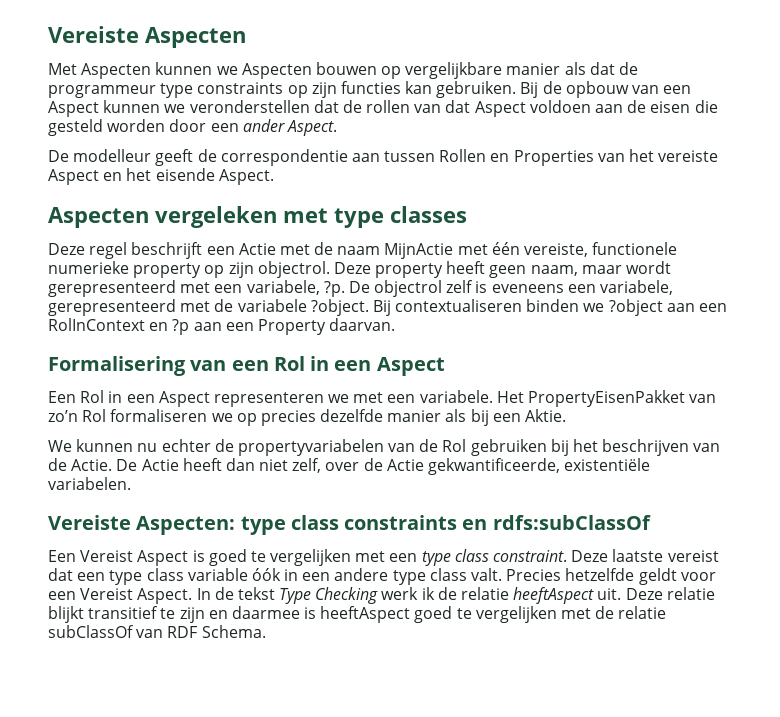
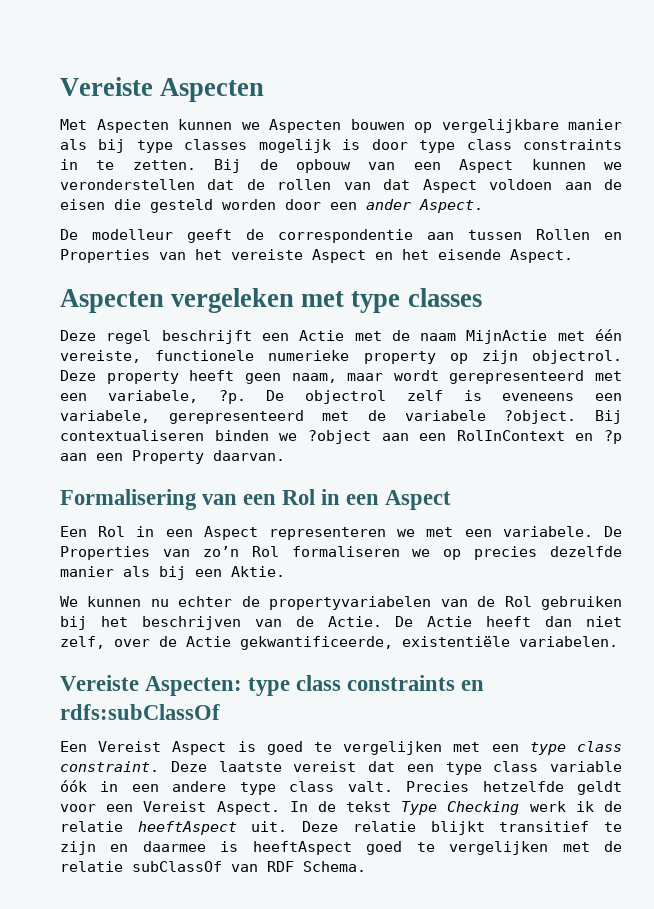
[589,62,639,75] [48,81,517,98] dat de programmeur type constraints op zijn functies kan gebruiken. -> [98,139,622,153] [60,159,196,170] bij type classes mogelijk is door type class constraints in te zetten.
[496,390,686,407] Het PropertyEisenPakket -> [604,526,622,537] [60,546,150,560] De Properties

